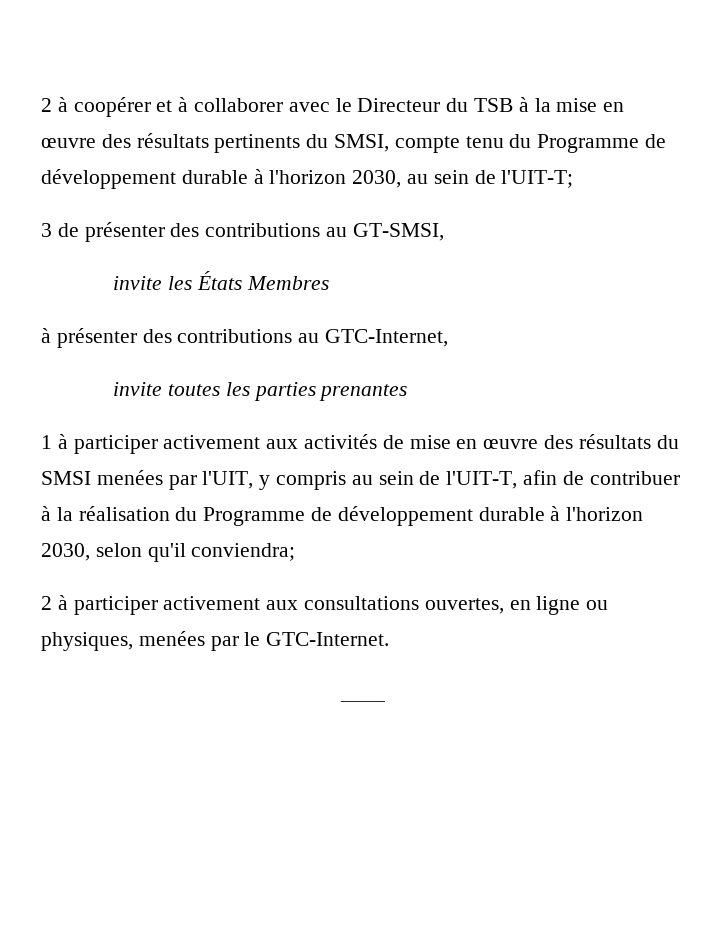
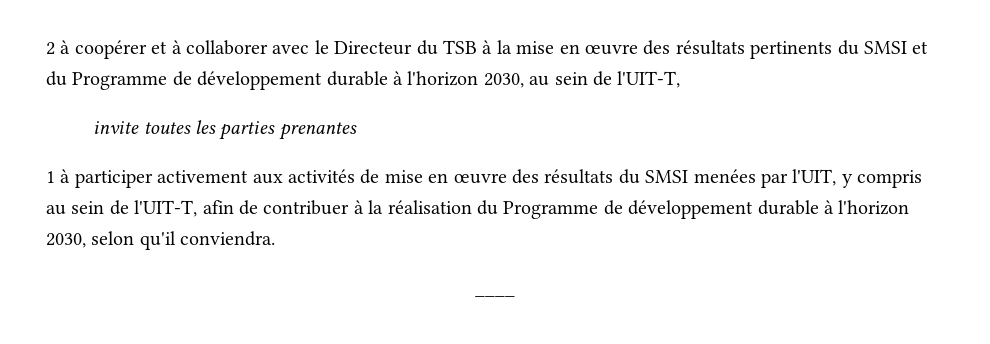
[334,134,504,153] SMSI, compte tenu -> [863,41,929,54] SMSI et
[501,170,574,188] [41,222,444,242] [113,271,329,290] [41,328,449,348] l'UIT-T; // 3 de présenter des contributions au GT-SMSI, // invite les États Membres // à présenter des contributions au GTC-Internet, -> [617,71,681,88] l'UIT-T,
[191,543,296,561] [41,595,609,615] [41,631,390,651] conviendra; // 2 à participer activement aux consultations ouvertes, en ligne ou physiques, menées par le GTC-Internet. -> [180,231,276,246] conviendra.

